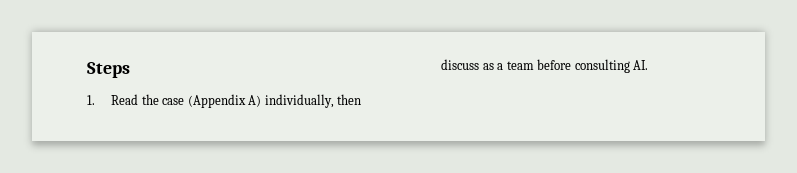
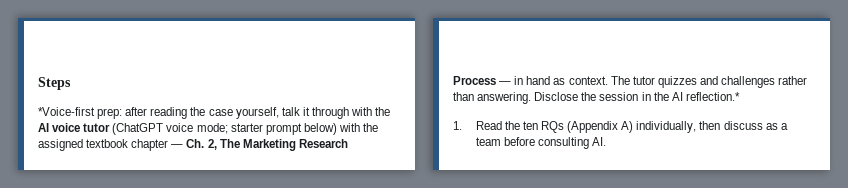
(130, 70) none -> [38,107,391,119] [38,123,379,135] [38,139,348,151] [453,76,808,88] [453,92,740,104] // *Voice-first prep: after reading the case yourself, talk it through with the AI voice tutor (ChatGPT voice mode; starter prompt below) with the assigned textbook chapter — Ch. 2, The Marketing Research Process — in hand as context. The tutor quizzes and challenges rather than answering. Disclose the session in the AI reflection.*
[162,98,185,105] case -> [522,121,565,133] ten RQs

